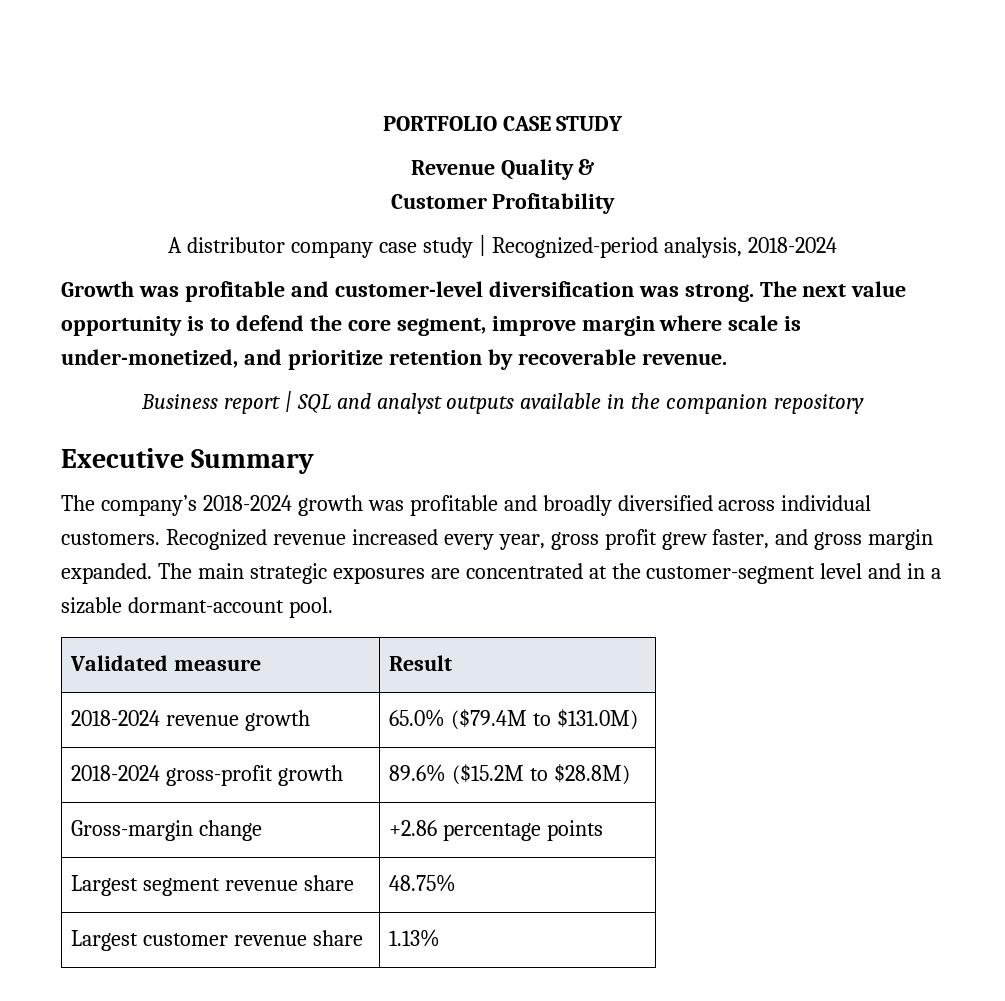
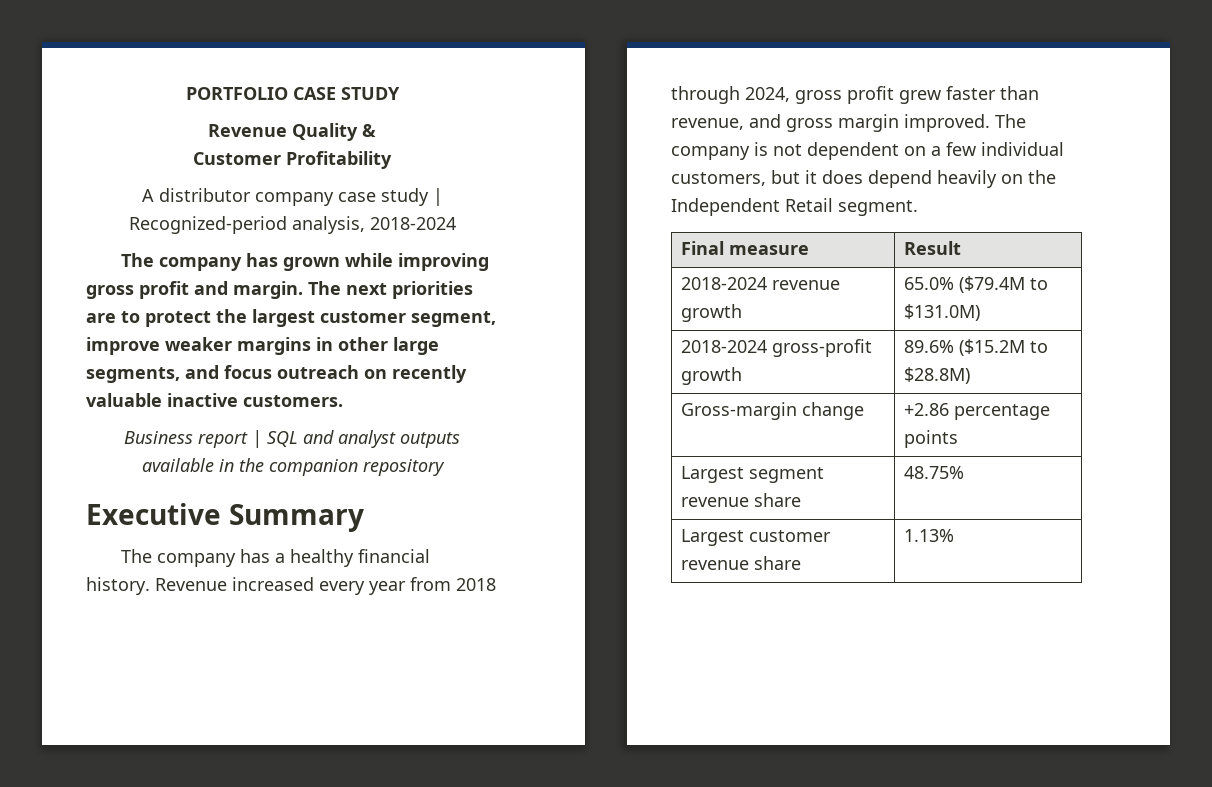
[61,281,907,302] [61,315,802,336] [61,349,727,370] Growth was profitable and customer-level diversification was strong. The next value opportunity is to defend the core segment, improve margin where scale is under-monetized, and prioritize retention by recoverable revenue. -> [120,253,489,271] [86,281,473,299] [86,309,496,327] [86,337,439,355] [86,365,467,383] [86,393,343,407] The company has grown while improving gross profit and margin. The next priorities are to protect the largest customer segment, improve weaker margins in other large segments, and focus outreach on recently valuable inactive customers.
[100,495,872,516] [61,529,934,550] [61,563,942,584] [61,597,333,618] [70,655,169,671] company’s 2018-2024 growth was profitable and broadly diversified across individual customers. Recognized revenue increased every year, gross profit grew faster, and gross margin expanded. The main strategic exposures are concentrated at the customer-segment level and in a sizable dormant-account pool. // Validated -> [156,549,430,567] [86,577,496,595] [671,86,1039,104] [671,114,1026,132] [671,142,1064,160] [671,170,1056,188] [671,198,918,216] [681,241,725,255] company has a healthy financial history. Revenue increased every year from 2018 through 2024, gross profit grew faster than revenue, and gross margin improved. The company is not dependent on a few individual customers, but it does depend heavily on the Independent Retail segment. // Final

